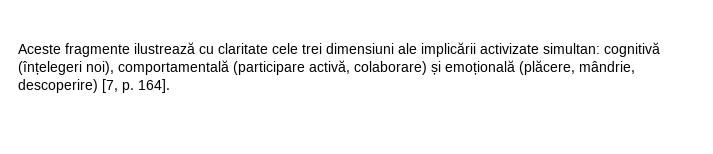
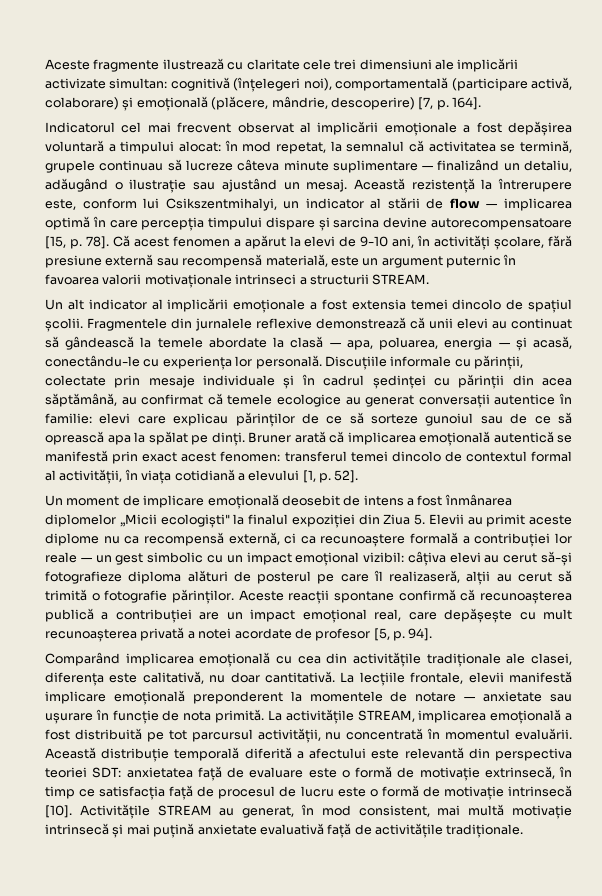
(170, 86) none -> [45,121,572,136] [45,140,572,154] [45,159,572,173] [45,178,572,193] [45,197,572,211] [45,216,572,231] [45,235,572,250] [45,254,517,268] [45,274,430,288] [45,298,572,313] [45,317,572,332] [45,336,572,351] [45,355,523,370] [45,374,572,389] [45,393,573,408] [45,412,572,427] [45,431,572,446] [45,450,573,464] [45,469,359,484] [45,494,512,509] [45,514,572,528] [45,532,572,547] [45,551,572,566] [45,570,572,585] [45,589,572,604] [45,608,572,623] [45,627,433,642] [45,652,572,667] [45,671,572,686] [45,690,573,705] [45,709,572,724] [45,728,572,743] [45,747,572,762] [45,766,572,781] [45,785,572,800] [45,804,572,819] [45,823,524,838] // Indicatorul cel mai frecvent observat al implicării emoționale a fost depășirea voluntară a timpului alocat: în mod repetat, la semnalul că activitatea se termină, grupele continuau să lucreze câteva minute suplimentare — finalizând un detaliu, adăugând o ilustrație sau ajustând un mesaj. Această rezistență la întrerupere este, conform lui Csikszentmihalyi, un indicator al stării de flow — implicarea optimă în care percepția timpului dispare și sarcina devine autorecompensatoare [15, p. 78]. Că acest fenomen a apărut la elevi de 9-10 ani, în activități școlare, fără presiune externă sau recompensă materială, este un argument puternic în favoarea valorii motivaționale intrinseci a structurii STREAM. // Un alt indicator al implicării emoționale a fost extensia temei dincolo de spațiul școlii. Fragmentele din jurnalele reflexive demonstrează că unii elevi au continuat să gândească la temele abordate la clasă — apa, poluarea, energia — și acasă, conectându-le cu experiența lor personală. Discuțiile informale cu părinții, colectate prin mesaje individuale și în cadrul ședinței cu părinții din acea săptămână, au confirmat că temele ecologice au generat conversații autentice în familie: elevi care explicau părinților de ce să sorteze gunoiul sau de ce să oprească apa la spălat pe dinți. Bruner arată că implicarea emoțională autentică se manifestă prin exact acest fenomen: transferul temei dincolo de contextul formal al activității, în viața cotidiană a elevului [1, p. 52]. // Un moment de implicare emoțională deosebit de intens a fost înmânarea diplomelor „Micii ecologiști" la finalul expoziției din Ziua 5. Elevii au primit aceste diplome nu ca recompensă externă, ci ca recunoaștere formală a contribuției lor reale — un gest simbolic cu un impact emoțional vizibil: câțiva elevi au cerut să-și fotografieze diploma alături de posterul pe care îl realizaseră, alții au cerut să trimită o fotografie părinților. Aceste reacții spontane confirmă că recunoașterea publică a contribuției are un impact emoțional real, care depășește cu mult recunoașterea privată a notei acordate de profesor [5, p. 94]. // Comparând implicarea emoțională cu cea din activitățile tradiționale ale clasei, diferența este calitativă, nu doar cantitativă. La lecțiile frontale, elevii manifestă implicare emoțională preponderent la momentele de notare — anxietate sau ușurare în funcție de nota primită. La activitățile STREAM, implicarea emoțională a fost distribuită pe tot parcursul activității, nu concentrată în momentul evaluării. Această distribuție temporală diferită a afectului este relevantă din perspectiva teoriei SDT: anxietatea față de evaluare este o formă de motivație extrinsecă, în timp ce satisfacția față de procesul de lucru este o formă de motivație intrinsecă [10]. Activitățile STREAM au generat, în mod consistent, mai multă motivație intrinsecă și mai puțină anxietate evaluativă față de activitățile tradiționale.

